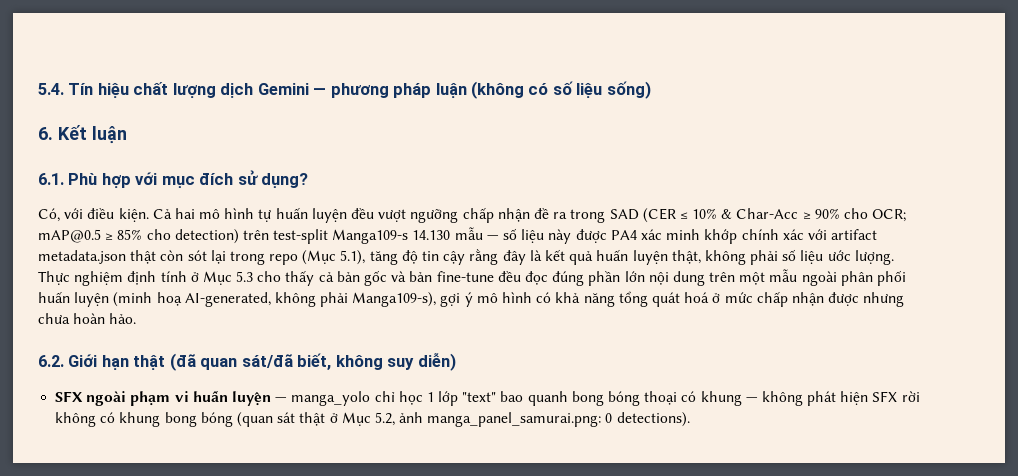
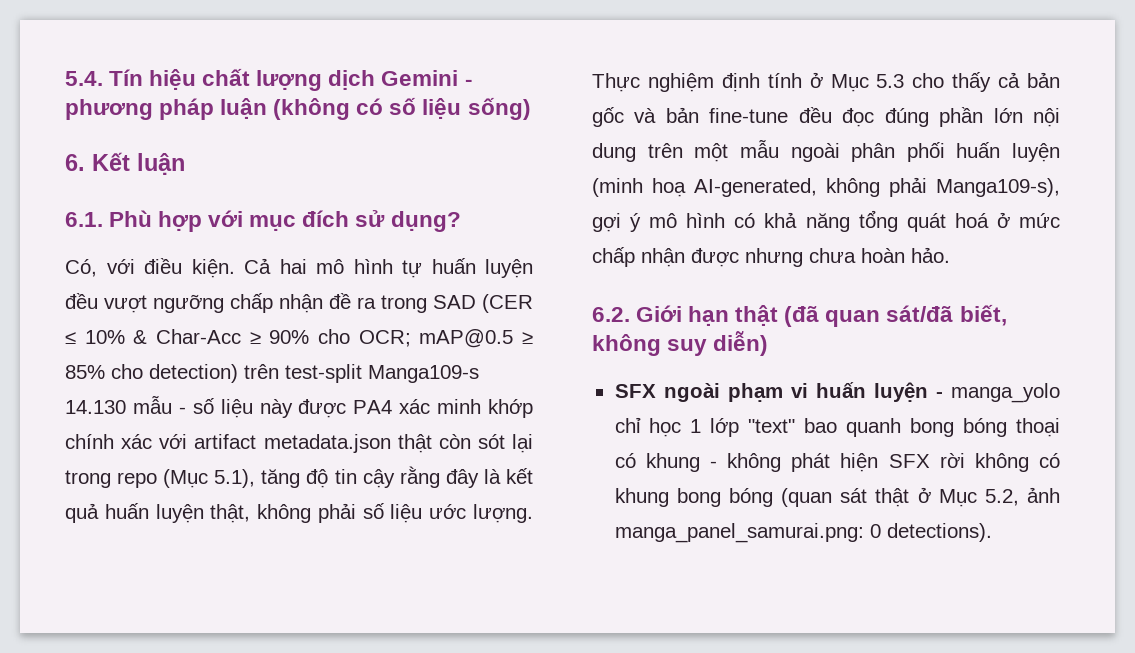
[313,88,327,95] — -> [464,79,473,86] -
[486,235,499,240] — -> [178,407,186,414] -
[275,397,288,402] — -> [935,392,943,398] -
[745,397,758,402] — -> [709,461,717,468] -

